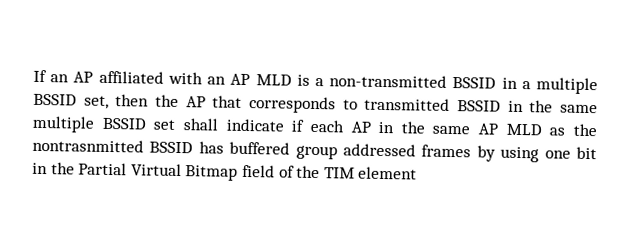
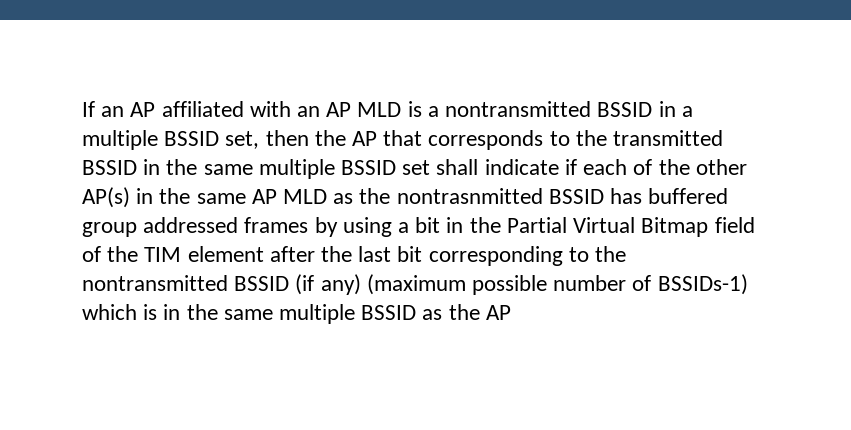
[329,74,448,88] non-transmitted -> [445,101,592,117] nontransmitted
(358, 104) none -> [575,130,607,146] the
[350,121,371,133] AP -> [633,159,747,175] [82,187,130,208] of the other AP(s)
[544,150,571,159] one -> [398,222,410,233] a
(418, 173) none -> [269,246,627,266] [82,274,748,295] [82,304,511,324] after the last bit corresponding to the nontransmitted BSSID (if any) (maximum possible number of BSSIDs-1) which is in the same multiple BSSID as the AP

